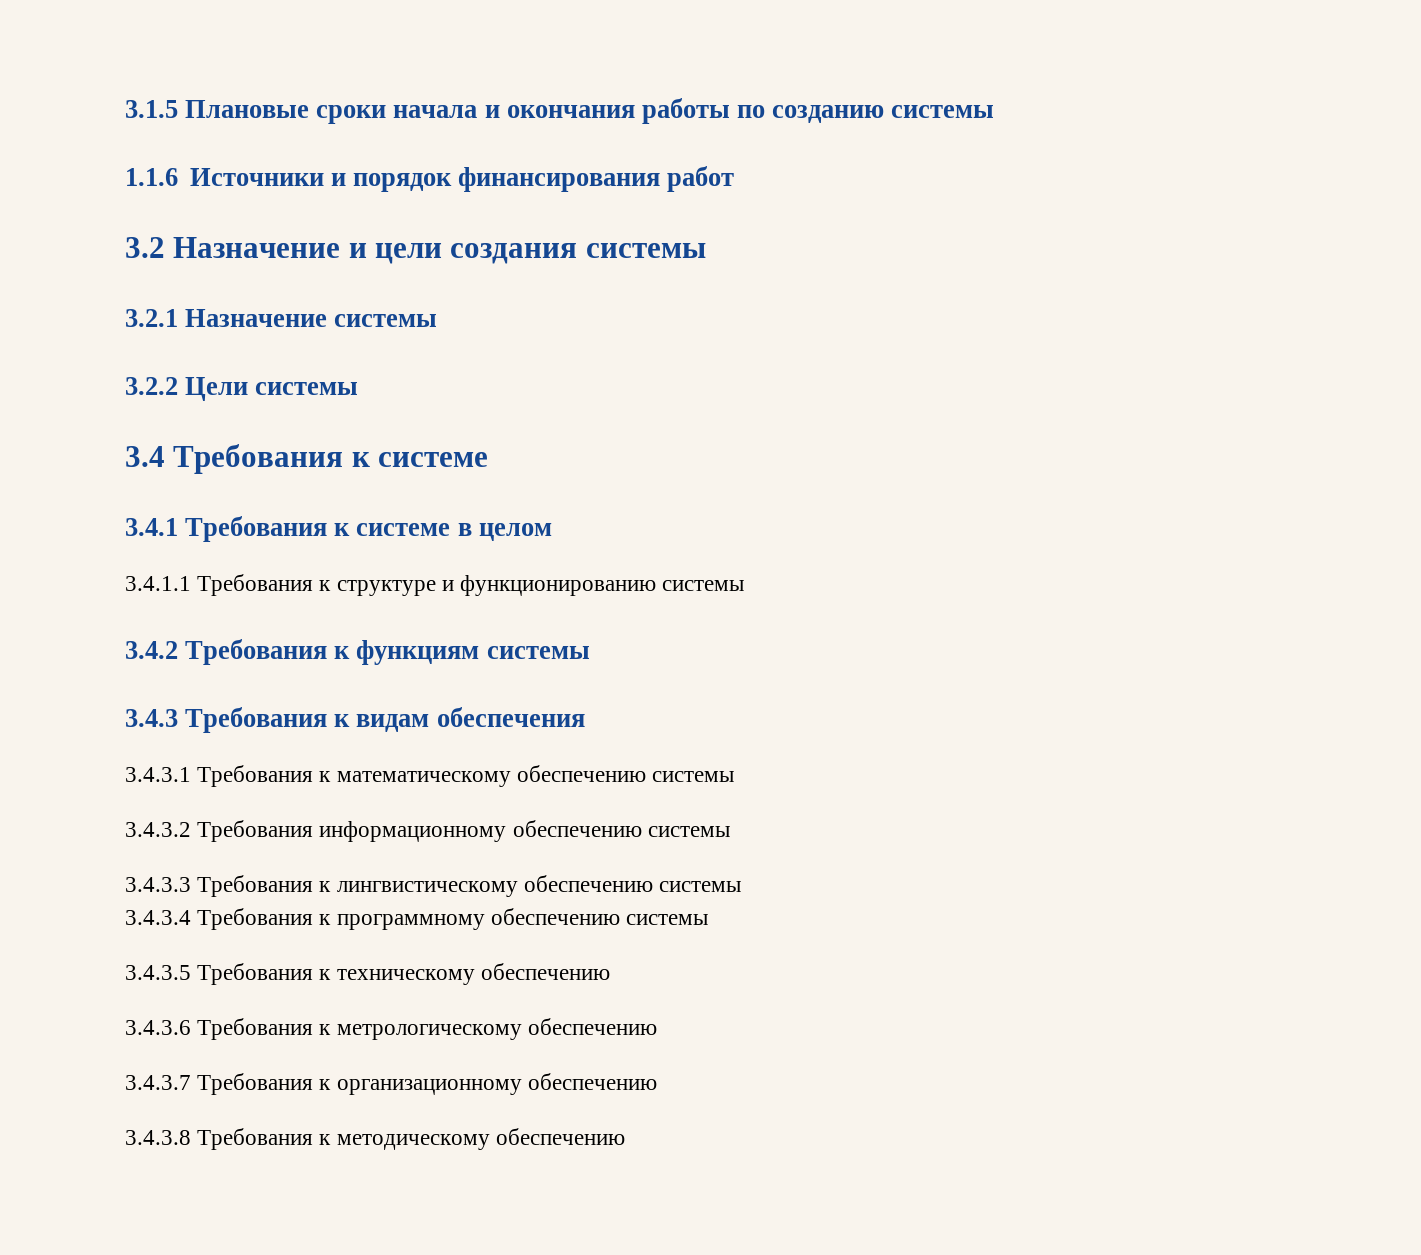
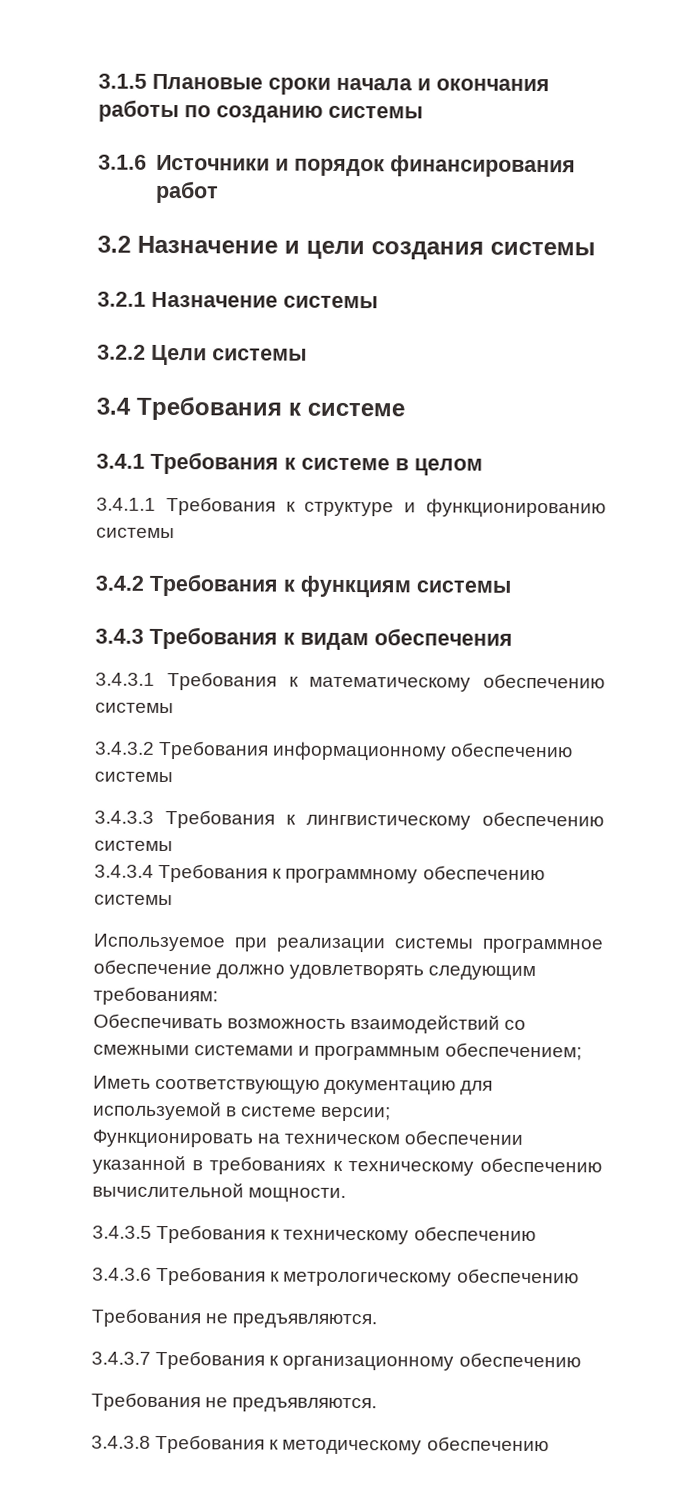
[125,168,178,186] 1.1.6 -> [98,154,147,170] 3.1.6
(709, 919) none -> [93,933,604,954] [93,959,537,981] [93,986,218,1006] [93,1013,527,1034] [93,1042,582,1061] [93,1075,494,1095] [93,1101,392,1122] [92,1129,524,1148] [92,1155,602,1176] [92,1182,347,1202] // Используемое при реализации системы программное обеспечение должно удовлетворять следующим требованиям: // Обеспечивать возможность взаимодействий со смежными системами и программным обеспечением; // Иметь соответствующую документацию для используемой в системе версии; // Функционировать на техническом обеспечении указанной в требованиях к техническому обеспечению вычислительной мощности.
(657, 1026) none -> [91,1308,378,1329] // Требования не предъявляются.
(657, 1081) none -> [91,1392,378,1413] // Требования не предъявляются.

